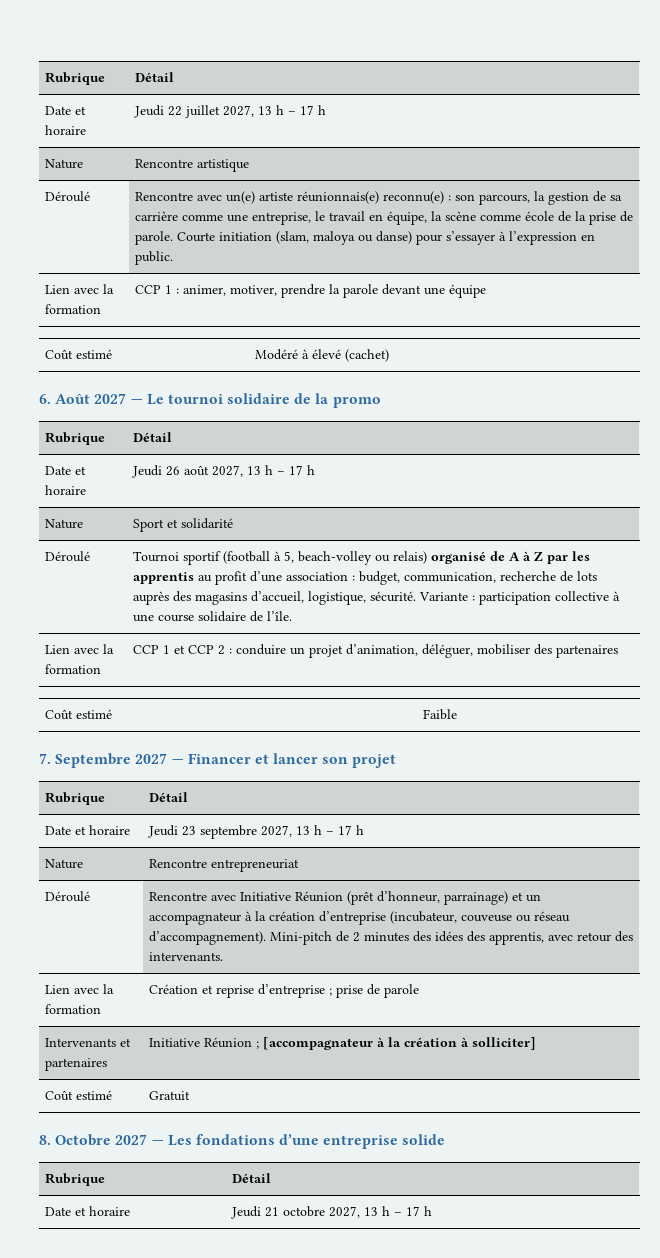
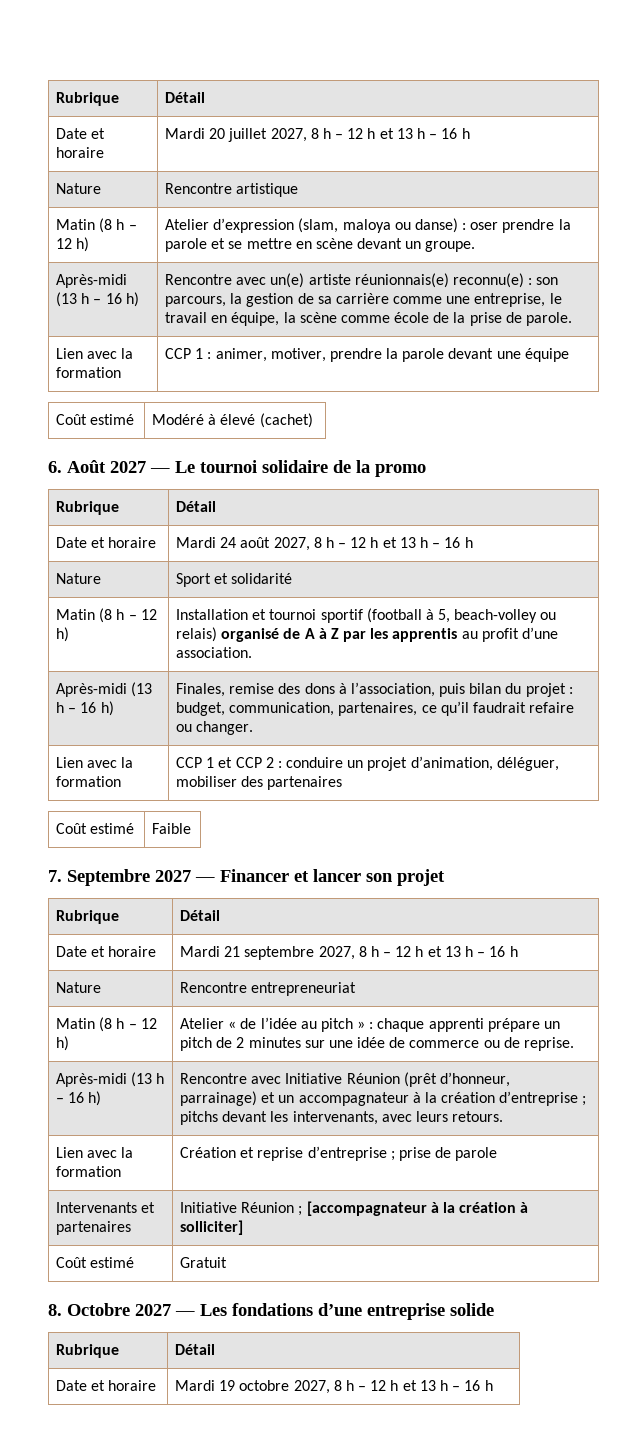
[45,72,106,85] [135,72,175,82] [45,106,87,115] [45,125,87,135] [134,105,315,118] Rubrique | Détail // Date et horaire | Jeudi 22 juillet 2027, 13 h – 17 -> [55,92,119,106] [164,92,205,103] [55,128,106,139] [55,147,104,158] [164,128,458,142] Rubrique | Détail // Date et horaire | Mardi 20 juillet 2027, 8 h – 12 h et 13 h – 16
[45,191,91,202] Déroulé -> [55,218,137,233] [55,237,90,252] [164,218,571,233] [164,238,476,252] [55,274,127,288] [55,292,139,307] Matin (8 h – 12 h) | Atelier d’expression (slam, maloya ou danse) : oser prendre la parole et se mettre en scène devant un groupe. // Après-midi (13 h – 16 h)
[177,231,596,245] [135,251,174,265] Courte initiation (slam, maloya ou danse) pour s’essayer à l’expression en public. -> (573, 319) none
[132,465,304,478] Jeudi 26 août 2027, 13 h – 17 -> [175,537,461,551] Mardi 24 août 2027, 8 h – 12 h et 13 h – 16
[45,551,91,562] [133,551,180,562] Déroulé | Tournoi -> [55,608,157,623] [55,627,69,642] [175,609,317,620] Matin (8 h – 12 h) | Installation et tournoi
[286,571,598,585] [133,591,621,605] [133,611,293,622] association : budget, communication, recherche de lots auprès des magasins d’accueil, logistique, sécurité. Variante : participation collective à une course solidaire de l’île. -> [175,647,252,658] [55,682,153,697] [55,701,114,716] [175,682,573,697] [175,701,575,716] [175,721,254,735] association. // Après-midi (13 h – 16 h) | Finales, remise des dons à l’association, puis bilan du projet : budget, communication, partenaires, ce qu’il faudrait refaire ou changer.
[148,825,353,839] Jeudi 23 septembre 2027, 13 h – 17 -> [179,946,506,960] Mardi 21 septembre 2027, 8 h – 12 h et 13 h – 16
[45,891,91,902] Déroulé -> [55,1017,157,1032] [55,1036,69,1051] [179,1017,561,1032] [179,1037,575,1051] [55,1072,165,1087] [55,1091,102,1106] Matin (8 h – 12 h) | Atelier « de l’idée au pitch » : chaque apprenti prépare un pitch de 2 minutes sur une idée de commerce ou de reprise. // Après-midi (13 h – 16 h)
[390,911,571,924] [149,931,634,945] [149,952,224,961] (incubateur, couveuse ou réseau d’accompagnement). Mini-pitch de 2 minutes des idées des apprentis, avec retour des intervenants. -> [582,1096,587,1106] [179,1111,504,1125] ; pitchs devant les intervenants, avec leurs retours.
[231,1206,421,1219] Jeudi 21 octobre 2027, 13 h – 17 -> [174,1380,481,1394] Mardi 19 octobre 2027, 8 h – 12 h et 13 h – 16

